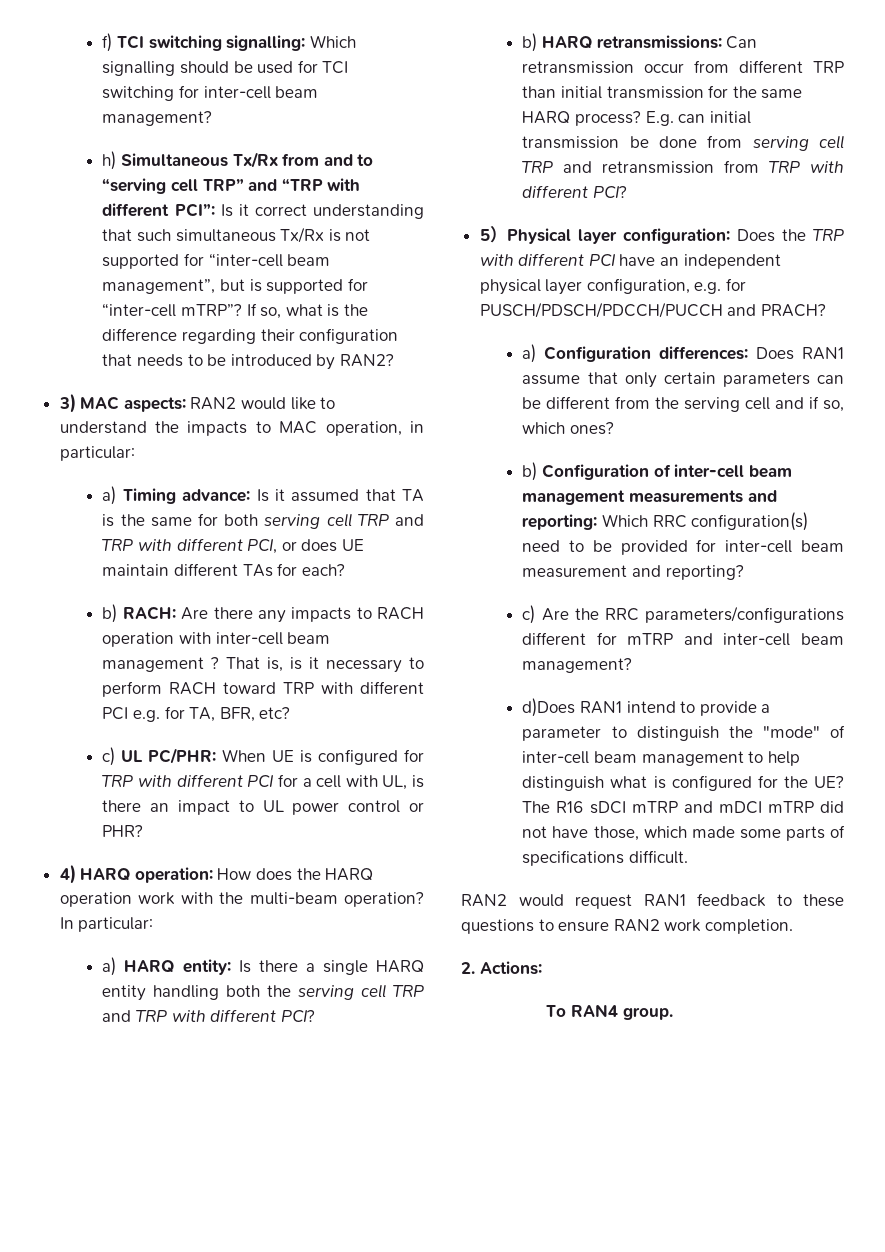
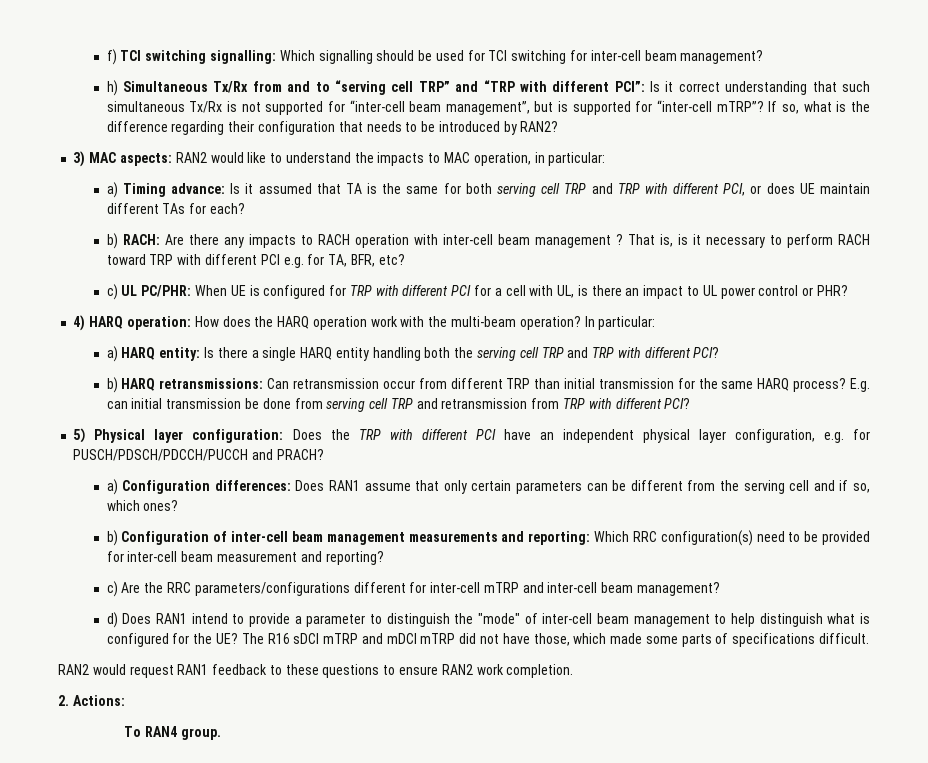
(617, 638) none -> [430,582,481,593] inter-cell
[522,698,576,717] d)Does -> [106,612,152,628] d) Does

